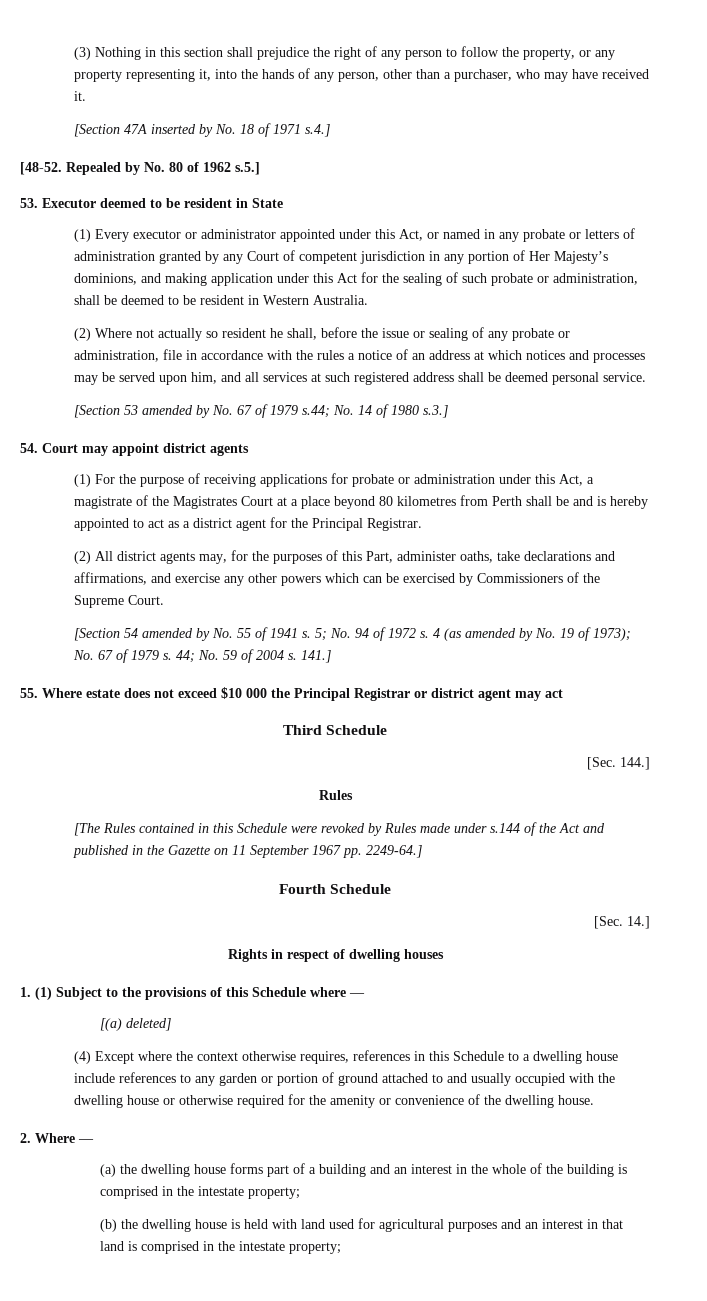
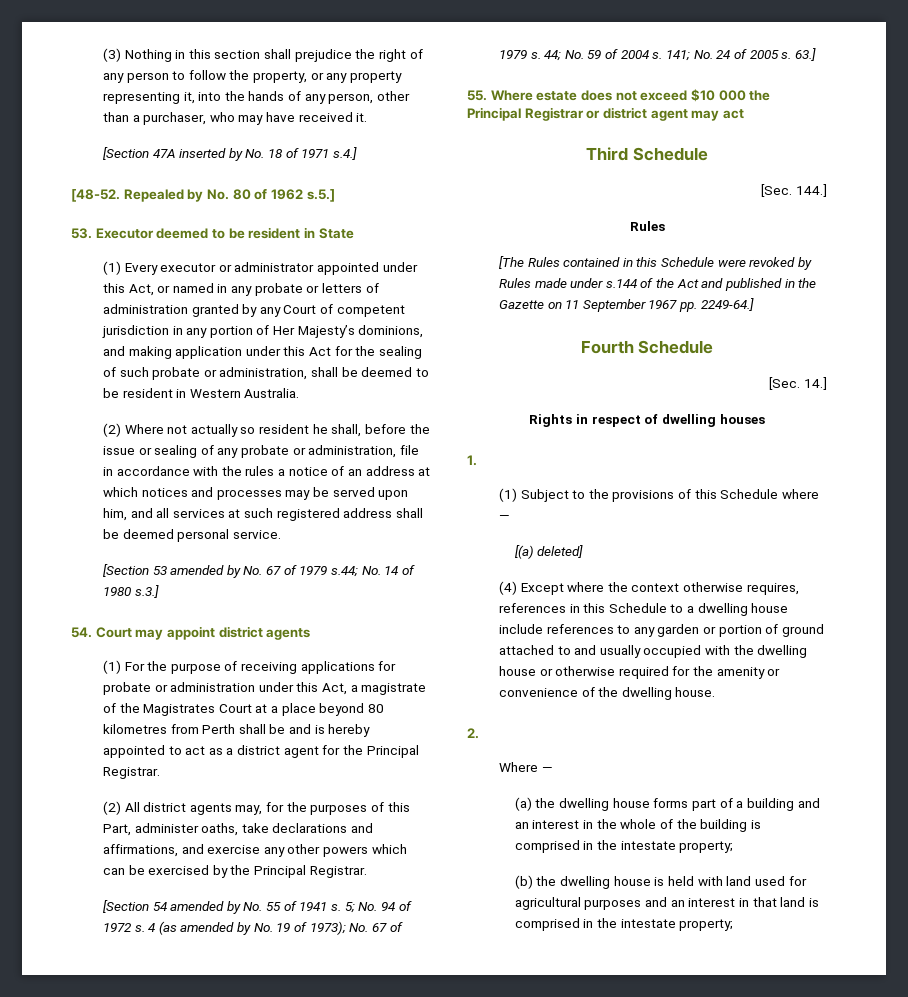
[476,572,600,583] [73,595,164,608] Commissioners of the Supreme Court. -> [230,865,367,878] the Principal Registrar.
[300,650,331,663] 141.] -> [666,48,816,61] 141; No. 24 of 2005 s. 63.]
(31, 992) none -> (477, 460) //
(31, 1138) none -> (479, 733) //

